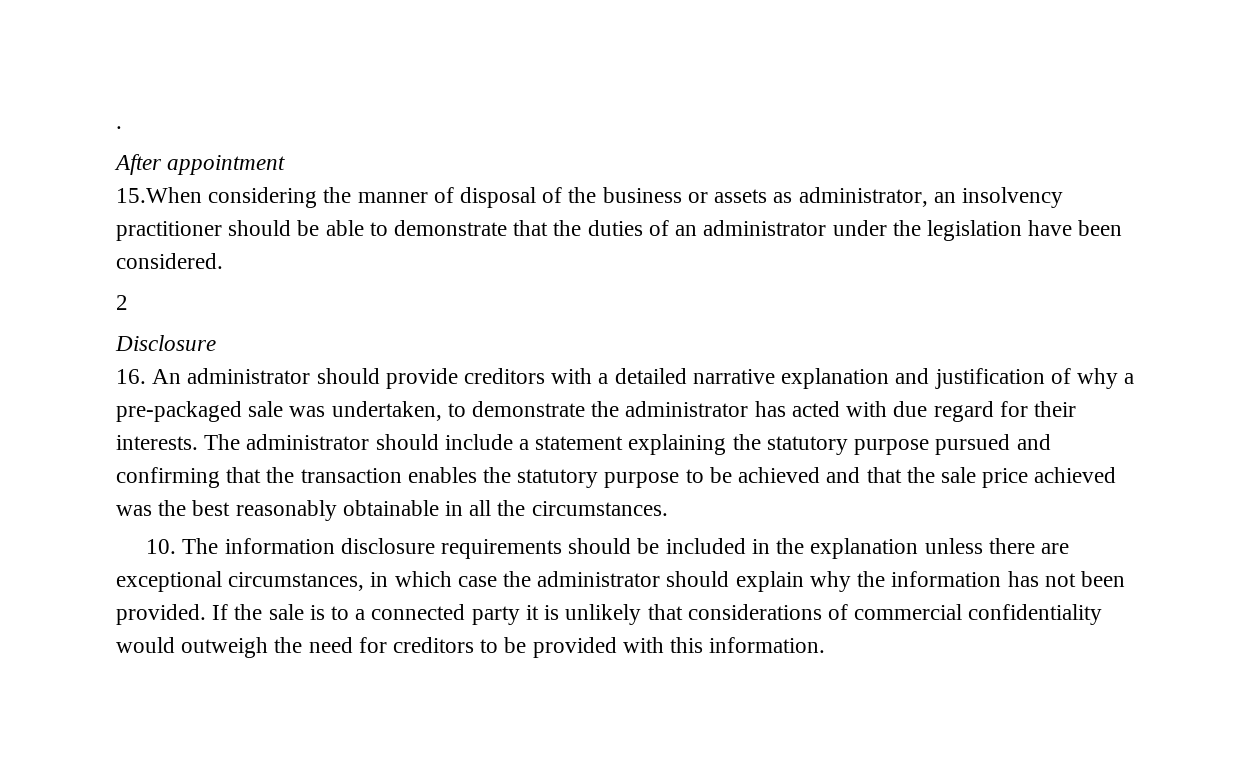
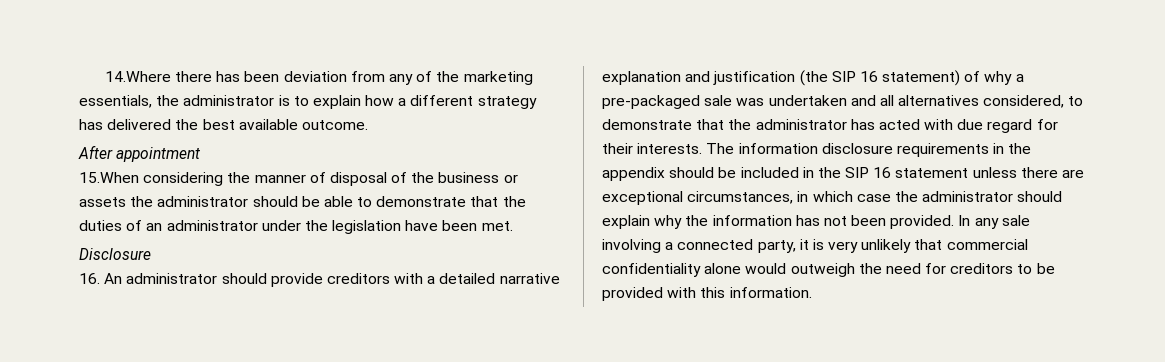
[116,126,122,129] . -> [104,71,533,85] [79,95,537,109] [79,119,368,130] 14.Where there has been deviation from any of the marketing essentials, the administrator is to explain how a different strategy has delivered the best available outcome.
[773,187,1063,208] [116,221,222,241] as administrator, an insolvency practitioner -> [130,196,249,207] the administrator
[116,253,223,269] [116,295,128,310] considered. // 2 -> [481,221,513,231] met.
(1045, 378) none -> [799,70,961,86] (the SIP 16 statement)
[331,401,586,421] undertaken, to demonstrate -> [768,95,1084,108] [602,119,725,130] undertaken and all alternatives considered, to demonstrate that
[246,434,1051,455] [116,467,1117,488] [116,500,668,521] [146,538,563,559] administrator should include a statement explaining the statutory purpose pursued and confirming that the transaction enables the statutory purpose to be achieved and that the sale price achieved was the best reasonably obtainable in all the circumstances. // 10. The information disclosure requirements -> [738,143,1032,157] [602,167,665,181] information disclosure requirements in the appendix
[810,538,919,559] explanation -> [845,167,969,178] SIP 16 statement
[212,604,350,620] If the sale is to -> [958,215,1030,229] [602,239,661,253] In any sale involving
[471,606,520,625] party -> [757,240,796,253] party,
(560, 612) none -> [828,241,859,253] very
[687,604,848,620] considerations of -> (943, 244) none
(1103, 614) none -> [704,263,742,274] alone

